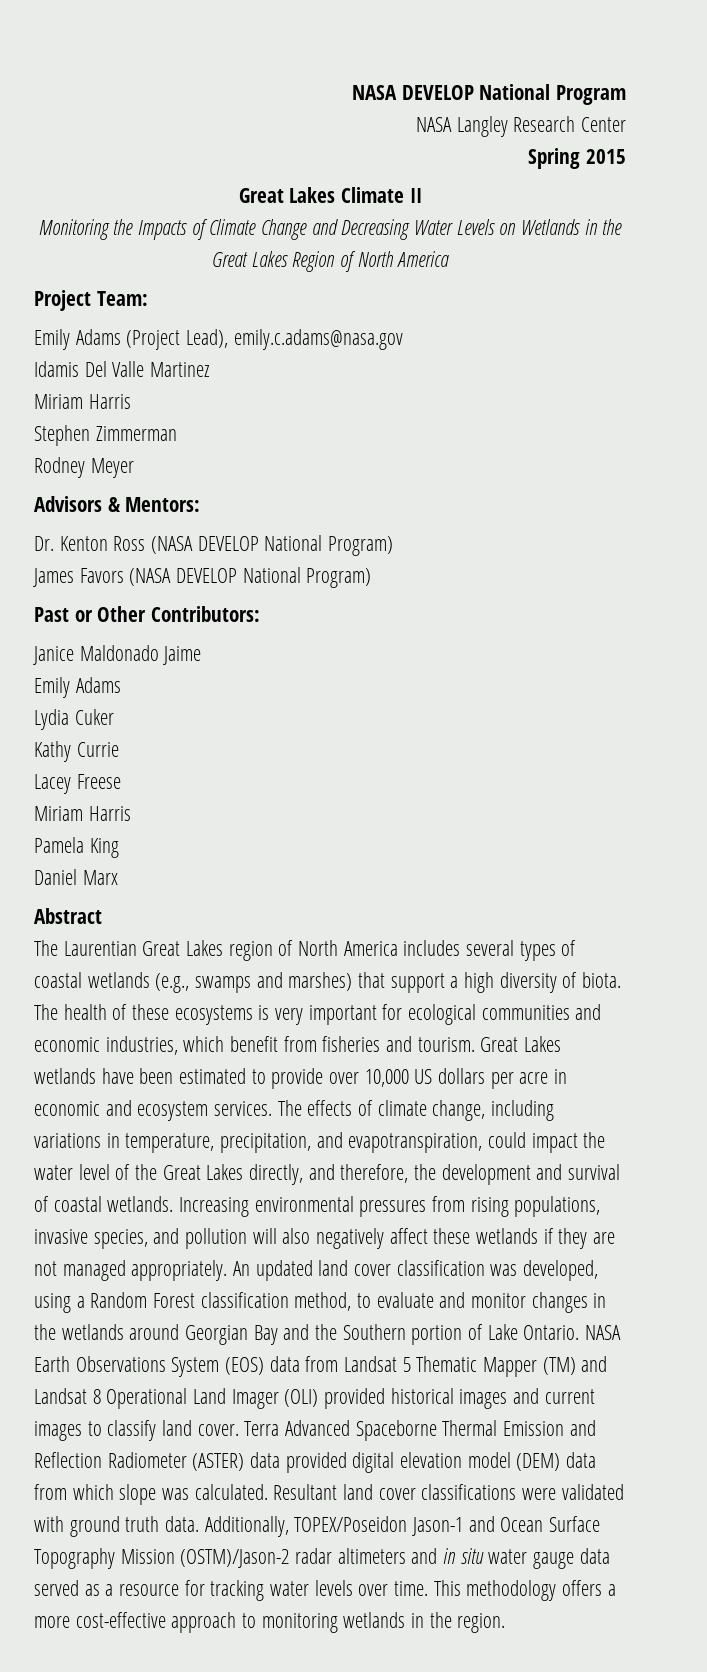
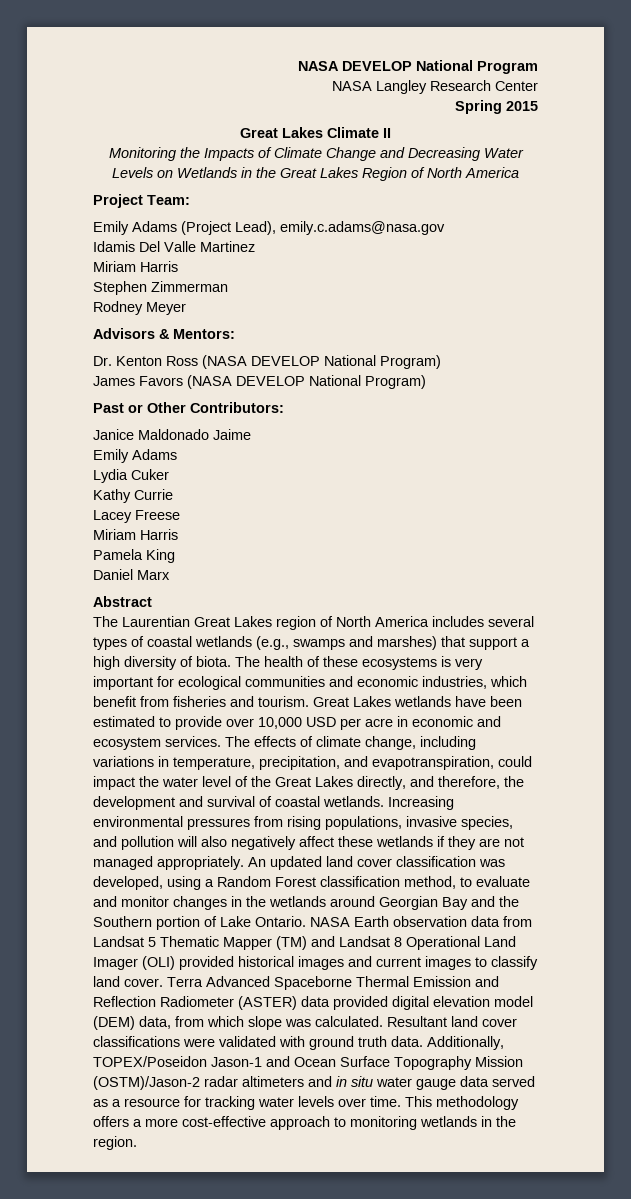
[414,1068,486,1084] US dollars -> [306,717,336,727] USD
[75,1356,265,1377] Observations System (EOS) -> [393,916,467,927] observation
[566,1452,597,1468] data -> [139,1016,171,1029] data,

